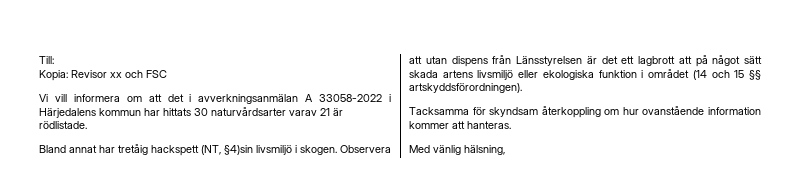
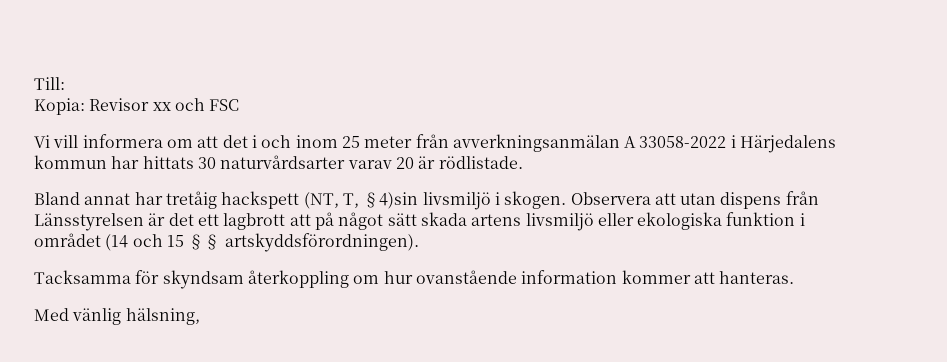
(192, 98) none -> [261,134,449,148] och inom 25 meter från
[320,108,330,116] 21 -> [395,157,414,169] 20
(221, 150) none -> [342,193,359,208] T,

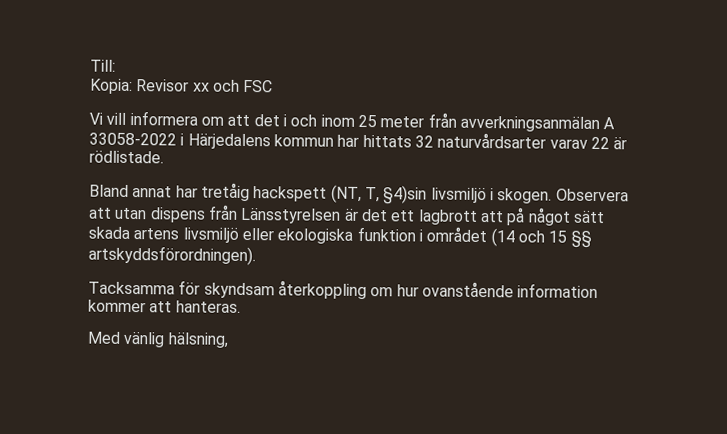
[197,157,216,169] 30 -> [414,135,434,148] 32
[395,157,414,169] 20 -> [590,136,610,150] 22

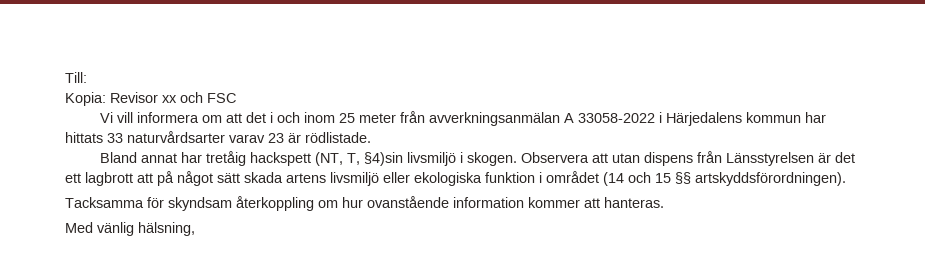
[414,135,434,148] 32 -> [107,133,123,143] 33
[590,136,610,150] 22 -> [268,133,284,143] 23

